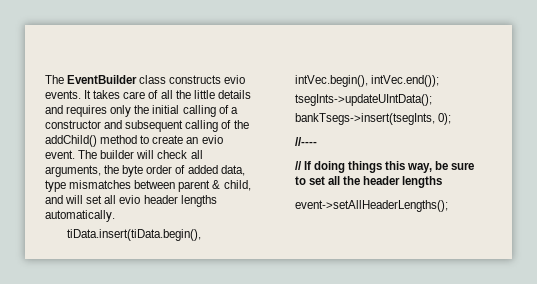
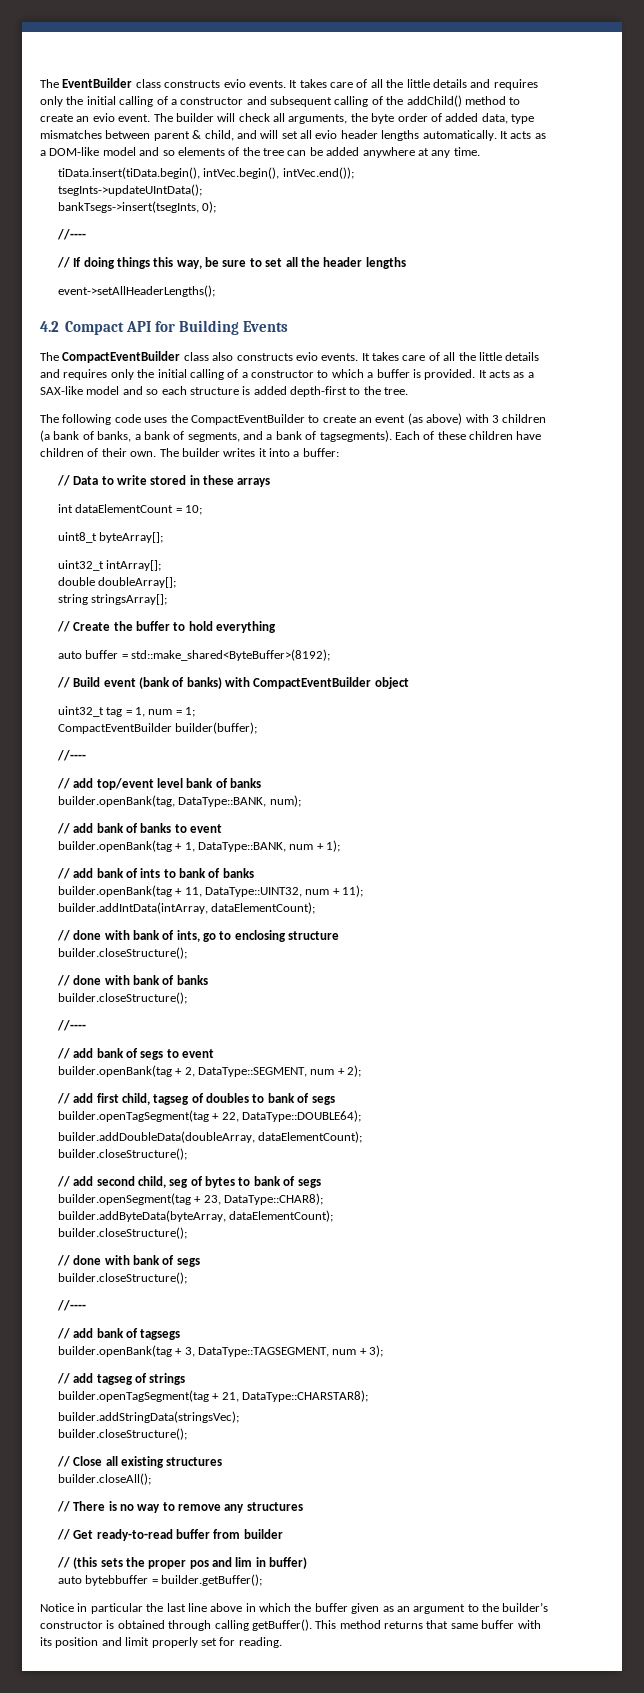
(115, 216) none -> [499,131,546,139] [40,147,480,158] It acts as a DOM-like model and so elements of the tree can be added anywhere at any time.
(448, 206) none -> [40,320,289,335] [40,351,540,363] [40,369,534,380] [40,386,409,397] [40,413,547,425] [40,430,542,442] [40,448,339,457] [56,475,271,487] [57,504,202,515] [57,532,164,543] [57,560,162,571] [57,577,177,588] [57,594,168,605] [56,621,277,633] [57,649,330,661] [56,677,409,689] [57,706,196,717] [57,722,258,734] [56,750,86,761] [56,778,262,790] [57,795,301,807] [56,823,223,834] [57,840,341,852] [56,868,254,879] [57,885,364,897] [57,902,316,914] [56,930,340,942] [57,947,187,959] [56,975,208,986] [57,992,187,1004] [56,1020,86,1031] [56,1048,215,1060] [57,1065,362,1077] [56,1093,335,1105] [57,1110,361,1122] [57,1131,363,1143] [57,1148,187,1160] [56,1176,321,1188] [57,1193,323,1205] [57,1210,334,1222] [57,1227,187,1239] [56,1255,200,1267] [57,1272,187,1284] [56,1300,86,1311] [56,1328,181,1340] [57,1345,384,1357] [56,1373,186,1385] [57,1390,368,1402] [57,1411,239,1423] [57,1428,187,1440] [56,1456,223,1468] [57,1473,151,1485] [56,1501,303,1513] [56,1529,283,1541] [56,1557,308,1569] [57,1574,262,1586] [40,1602,549,1614] [40,1619,541,1631] [40,1637,282,1648] // 4.2 Compact API for Building Events // The CompactEventBuilder class also constructs evio events. It takes care of all the little details and requires only the initial calling of a constructor to which a buffer is provided. It acts as a SAX-like model and so each structure is added depth-first to the tree. // The following code uses the CompactEventBuilder to create an event (as above) with 3 children (a bank of banks, a bank of segments, and a bank of tagsegments). Each of these children have children of their own. The builder writes it into a buffer: // // Data to write stored in these arrays // int dataElementCount = 10; // uint8_t byteArray[]; // uint32_t intArray[]; // double doubleArray[]; // string stringsArray[]; // // Create the buffer to hold everything // auto buffer = std::make_shared<ByteBuffer>(8192); // // Build event (bank of banks) with CompactEventBuilder object // uint32_t tag = 1, num = 1; // CompactEventBuilder builder(buffer); // //---- // // add top/event level bank of banks // builder.openBank(tag, DataType::BANK, num); // // add bank of banks to event // builder.openBank(tag + 1, DataType::BANK, num + 1); // // add bank of ints to bank of banks // builder.openBank(tag + 11, DataType::UINT32, num + 11); // builder.addIntData(intArray, dataElementCount); // // done with bank of ints, go to enclosing structure // builder.closeStructure(); // // done with bank of banks // builder.closeStructure(); // //---- // // add bank of segs to event // builder.openBank(tag + 2, DataType::SEGMENT, num + 2); // // add first child, tagseg of doubles to bank of segs // builder.openTagSegment(tag + 22, DataType::DOUBLE64); // builder.addDoubleData(doubleArray, dataElementCount); // builder.closeStructure(); // // add second child, seg of bytes to bank of segs // builder.openSegment(tag + 23, DataType::CHAR8); // builder.addByteData(byteArray, dataElementCount); // builder.closeStructure(); // // done with bank of segs // builder.closeStructure(); // //---- // // add bank of tagsegs // builder.openBank(tag + 3, DataType::TAGSEGMENT, num + 3); // // add tagseg of strings // builder.openTagSegment(tag + 21, DataType::CHARSTAR8); // builder.addStringData(stringsVec); // builder.closeStructure(); // // Close all existing structures // builder.closeAll(); // // There is no way to remove any structures // // Get ready-to-read buffer from builder // // (this sets the proper pos and lim in buffer) // auto bytebbuffer = builder.getBuffer(); // Notice in particular the last line above in which the buffer given as an argument to the builder’s constructor is obtained through calling getBuffer(). This method returns that same buffer with its position and limit properly set for reading.

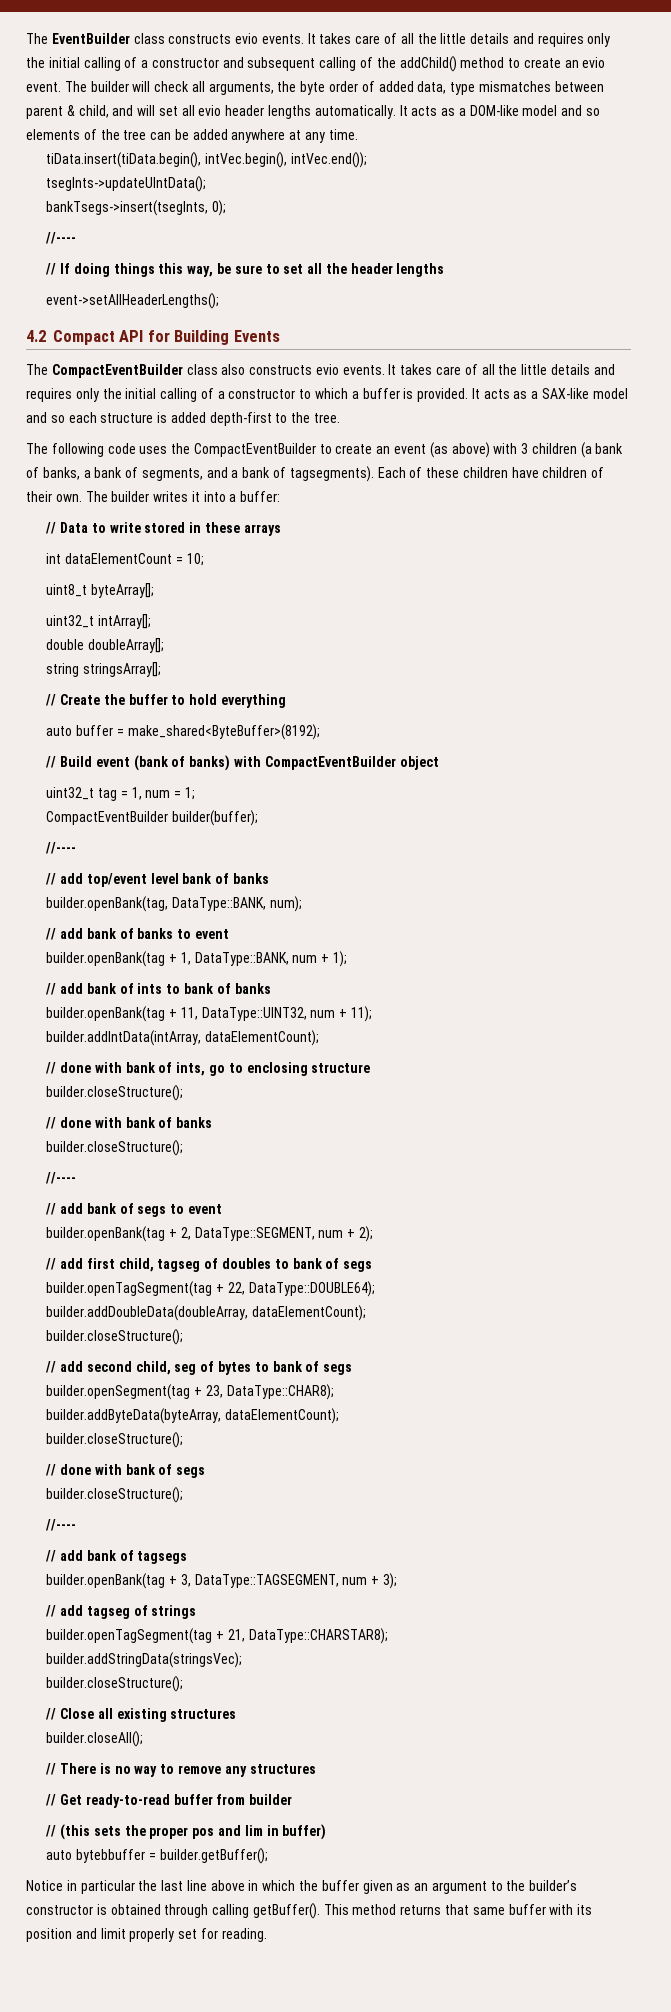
[130,649,330,661] std::make_shared<ByteBuffer>(8192); -> [127,724,320,740] make_shared<ByteBuffer>(8192);

